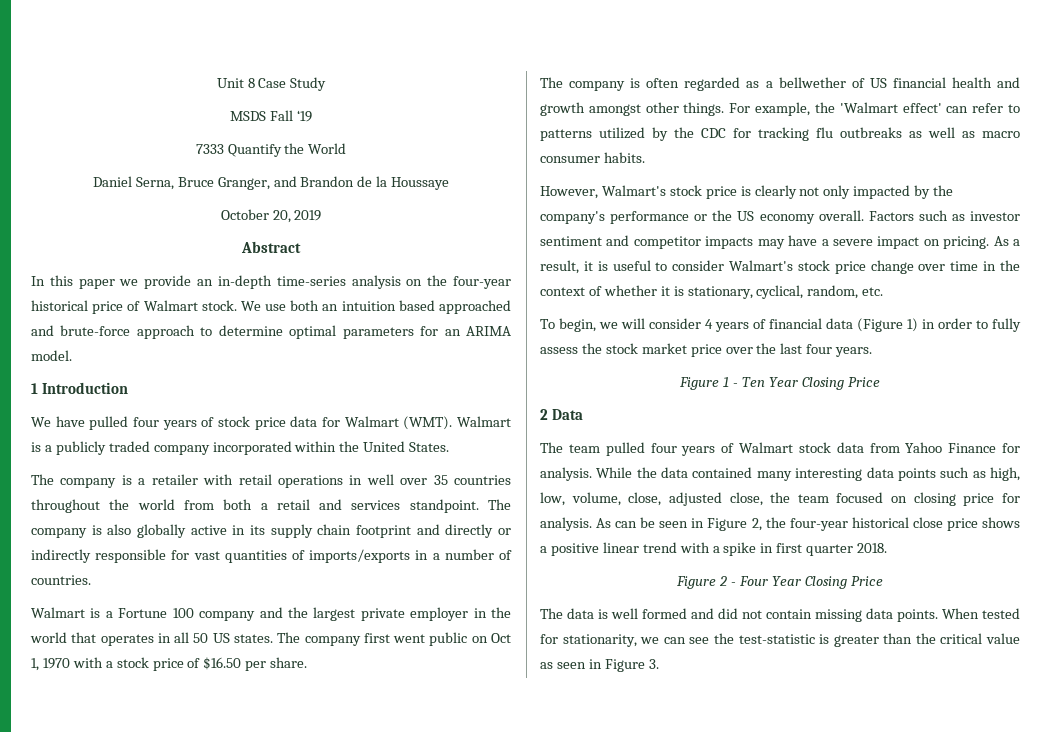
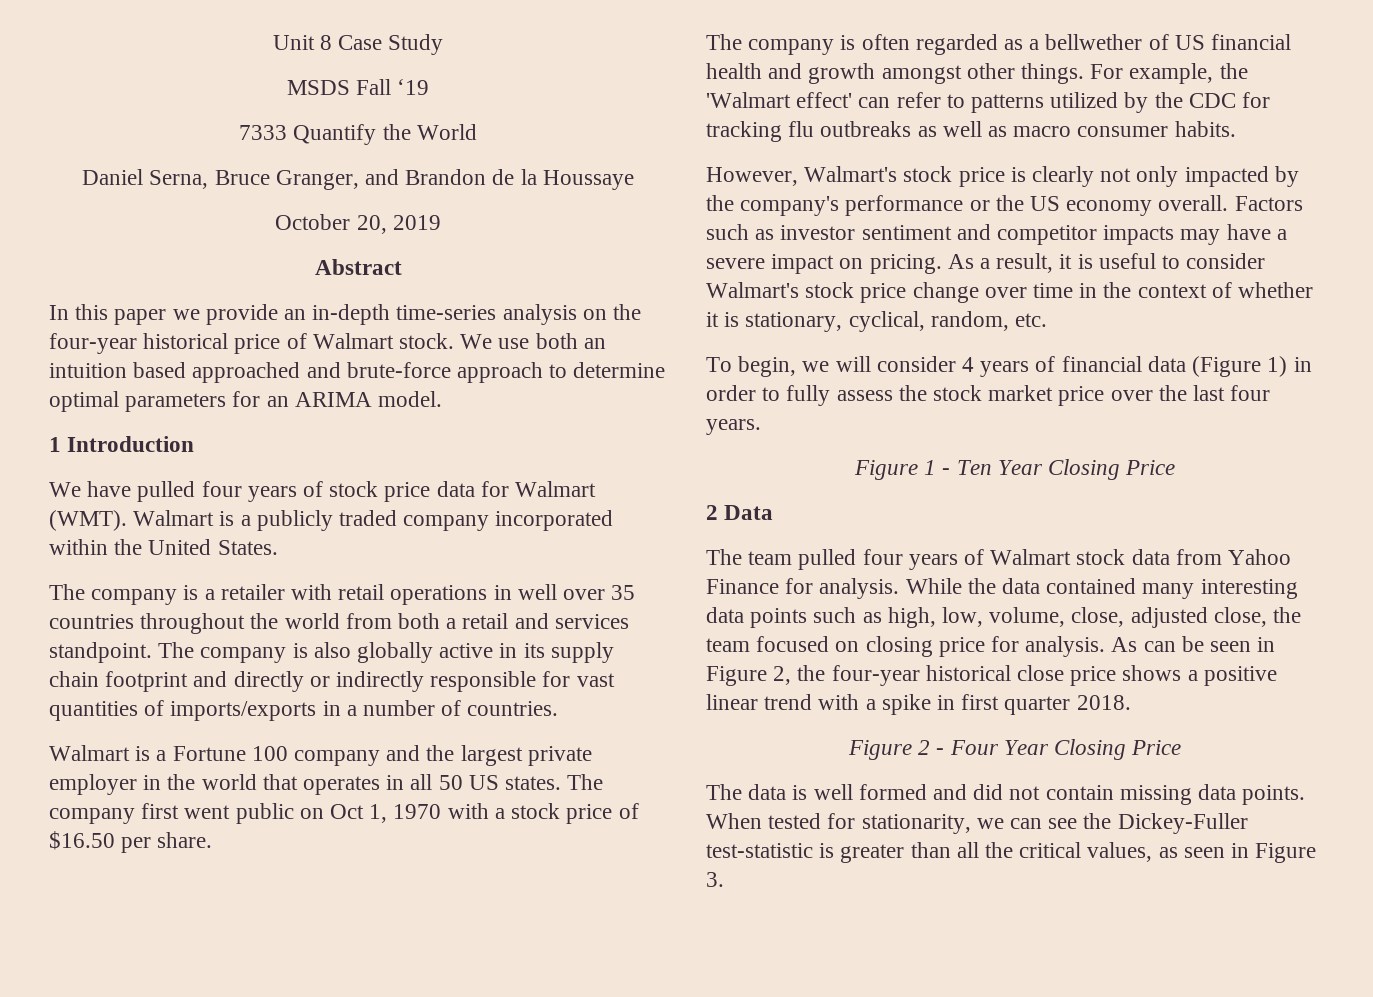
(734, 638) none -> [1117,813,1248,834] Dickey-Fuller
(913, 638) none -> [956,842,979,858] all
[985,633,1020,644] value -> [1087,842,1153,862] values,

